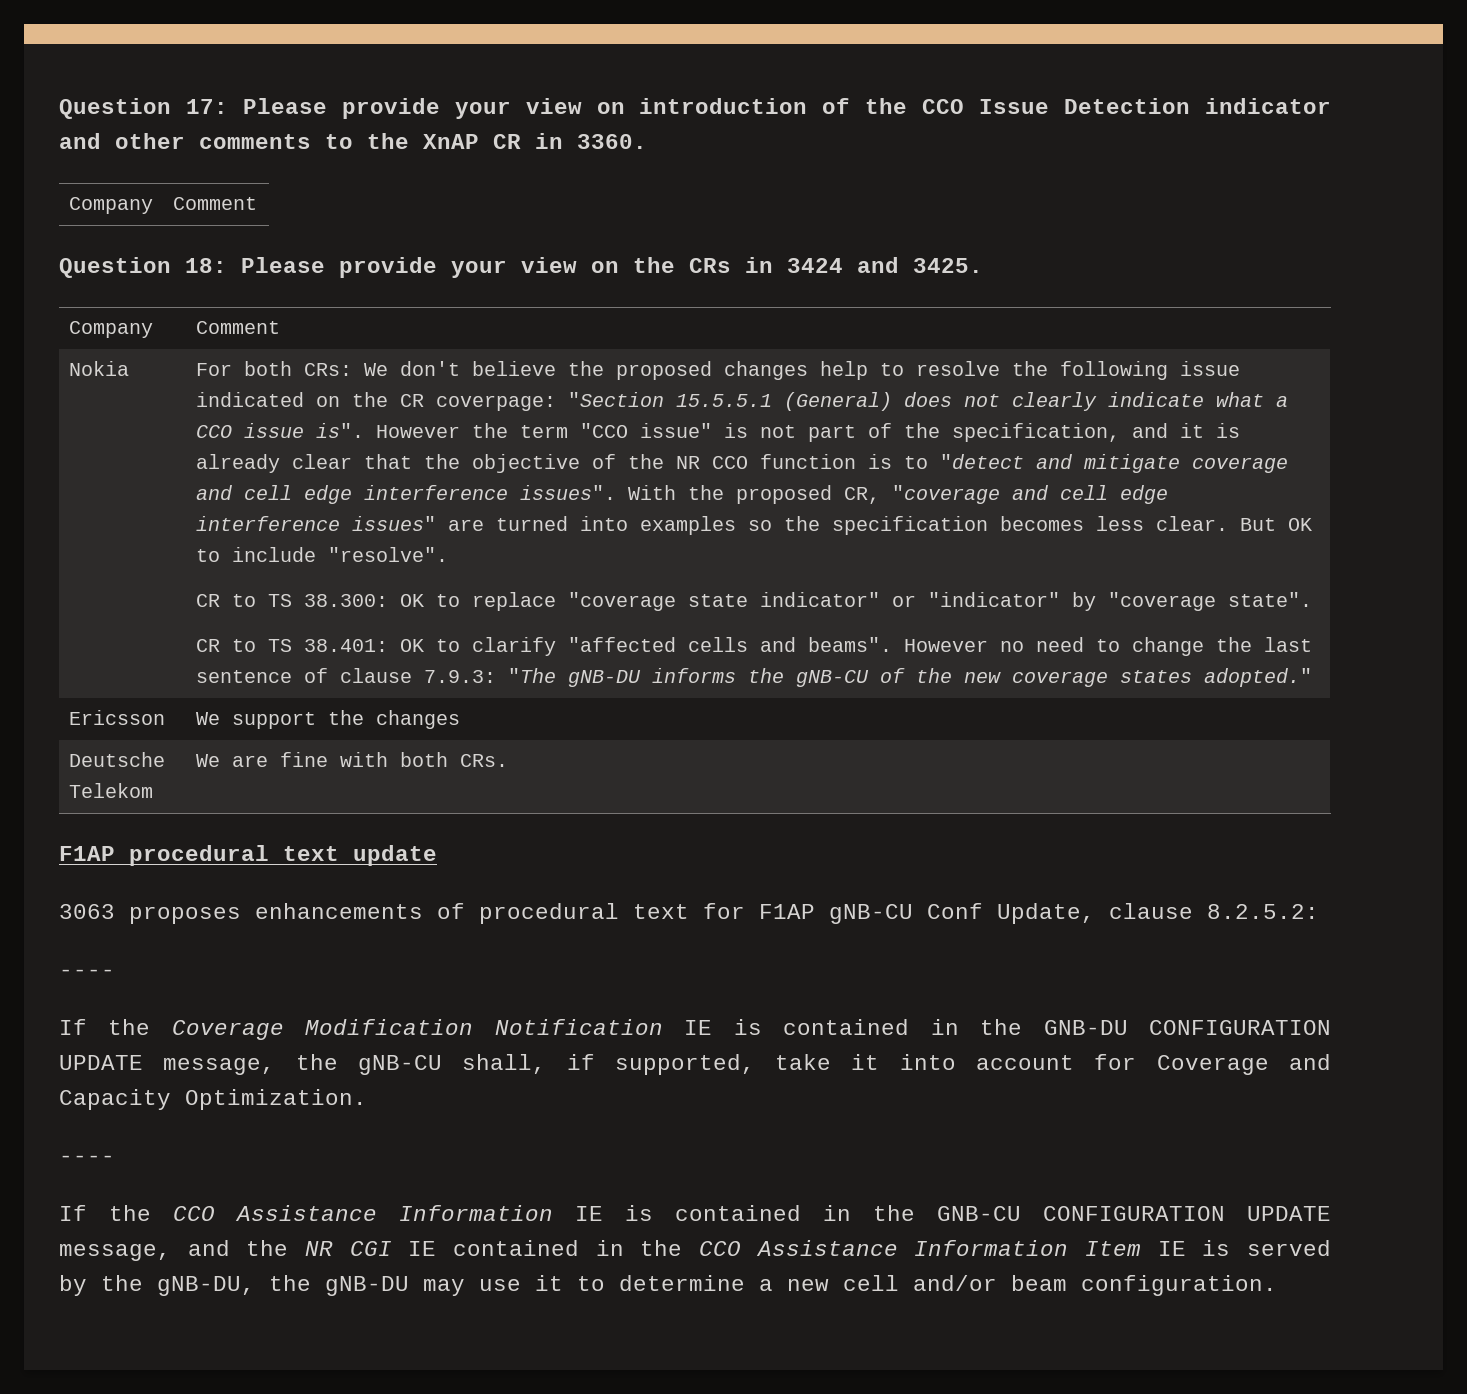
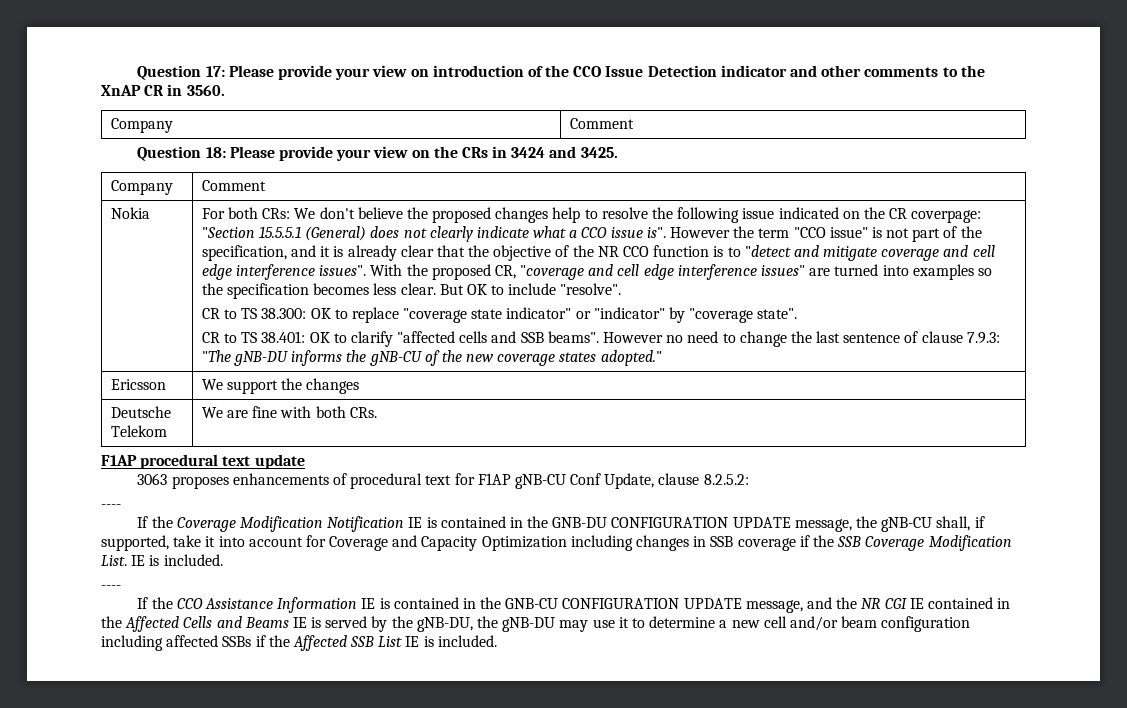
[577,134,647,149] 3360. -> [186,85,225,96] 3560.
(796, 644) none -> [520,332,544,343] SSB
[185,1089,367,1110] Optimization. -> [481,535,1012,551] [101,554,223,566] Optimization including changes in SSB coverage if the SSB Coverage Modification List. IE is included.
[698,1240,1141,1256] CCO Assistance Information Item -> [125,616,289,632] Affected Cells and Beams
[1081,1275,1277,1296] configuration. -> [881,616,971,632] [101,635,497,651] configuration including affected SSBs if the Affected SSB List IE is included.

